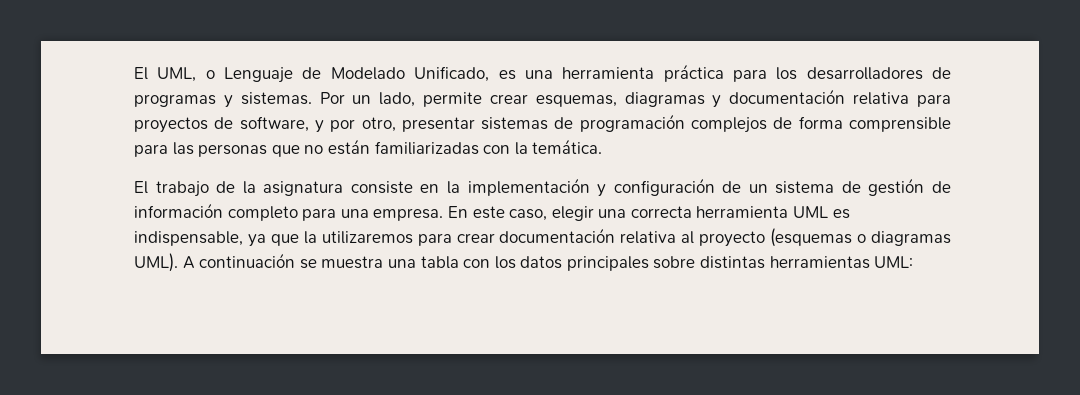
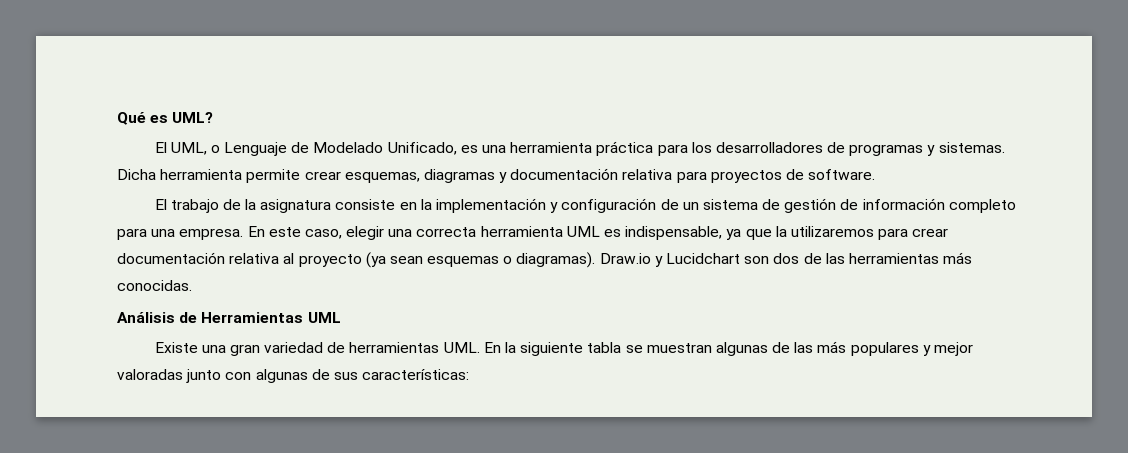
(134, 73) none -> [117,112,214,125] Qué es UML? //
[319,92,416,107] Por un lado, -> [117,169,243,180] Dicha herramienta
[239,114,951,133] [134,139,603,157] software, y por otro, presentar sistemas de programación complejos de forma comprensible para las personas que no están familiarizadas con la temática. -> [808,169,876,180] software.
[770,228,951,247] [134,253,914,272] (esquemas o diagramas UML). A continuación se muestra una tabla con los datos principales sobre distintas herramientas UML: -> [365,252,973,268] [117,280,192,291] [117,312,341,323] [154,341,974,356] [117,369,470,383] (ya sean esquemas o diagramas). Draw.io y Lucidchart son dos de las herramientas más conocidas. // Análisis de Herramientas UML // Existe una gran variedad de herramientas UML. En la siguiente tabla se muestran algunas de las más populares y mejor valoradas junto con algunas de sus características:

